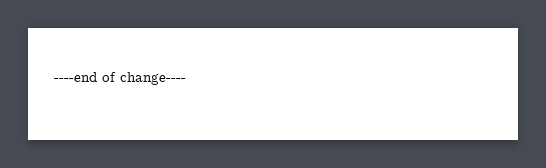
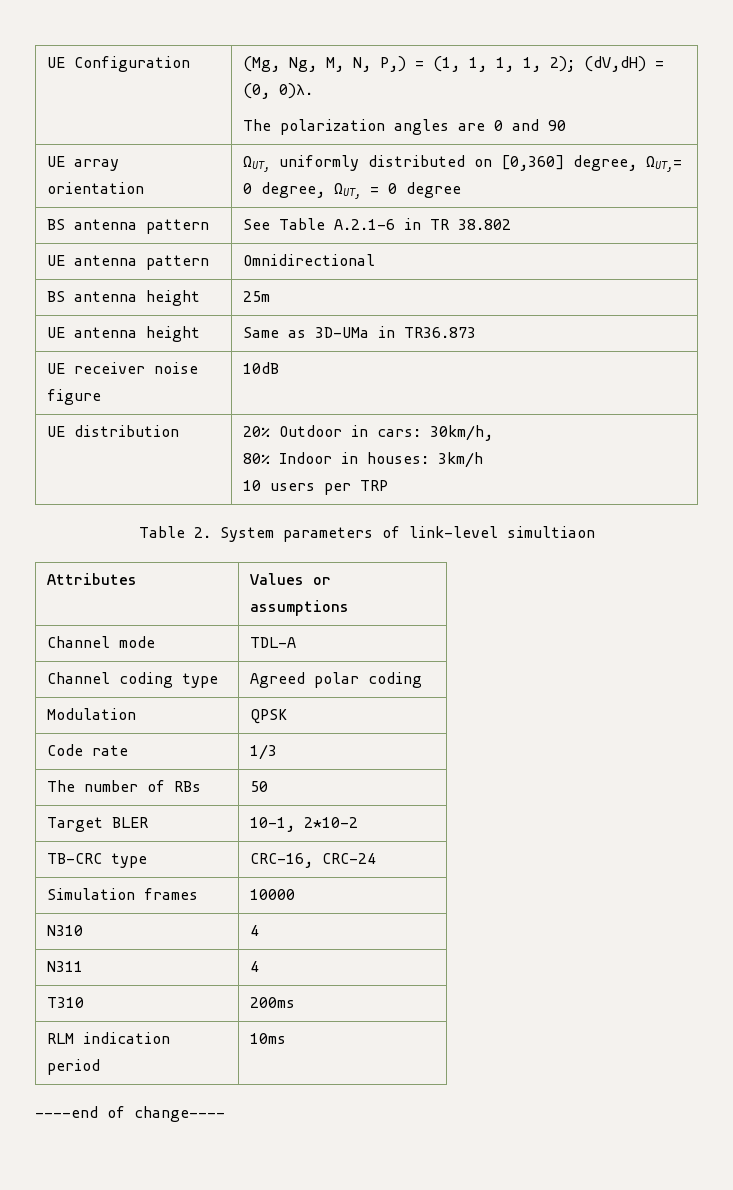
(54, 77) none -> [47,56,191,72] [243,56,665,72] [243,83,314,99] [243,119,567,135] [47,156,120,171] [47,182,145,194] [243,155,683,172] [243,182,462,199] [47,219,210,234] [243,218,512,230] [47,255,210,270] [243,254,376,266] [47,290,201,306] [243,291,271,302] [47,326,201,342] [243,326,477,338] [47,362,199,374] [47,389,102,405] [243,362,280,374] [47,425,180,437] [243,425,494,441] [243,452,484,468] [243,480,389,495] [138,526,595,542] [47,573,138,585] [250,573,332,585] [250,600,350,616] [47,636,156,648] [250,637,297,648] [47,672,219,688] [250,672,423,688] [47,708,137,720] [250,709,288,724] [47,744,129,756] [250,744,278,760] [47,780,202,792] [250,781,269,792] [47,817,149,832] [250,817,359,832] [47,853,148,868] [250,853,377,868] [47,888,199,900] [250,889,296,900] [47,925,84,936] [250,925,260,936] [47,961,84,972] [250,961,260,972] [47,997,85,1008] [250,997,296,1008] [47,1032,171,1044] [47,1059,101,1075] [250,1033,287,1044] UE Configuration | (Mg, Ng, M, N, P,) = (1, 1, 1, 1, 2); (dV,dH) = (0, 0)λ. // The polarization angles are 0 and 90 // UE array orientation | ΩUT, uniformly distributed on [0,360] degree, ΩUT,= 0 degree, ΩUT, = 0 degree // BS antenna pattern | See Table A.2.1-6 in TR 38.802 // UE antenna pattern | Omnidirectional // BS antenna height | 25m // UE antenna height | Same as 3D-UMa in TR36.873 // UE receiver noise figure | 10dB // UE distribution | 20% Outdoor in cars: 30km/h, // 80% Indoor in houses: 3km/h // 10 users per TRP // Table 2. System parameters of link-level simultiaon // Attributes | Values or assumptions // Channel mode | TDL-A // Channel coding type | Agreed polar coding // Modulation | QPSK // Code rate | 1/3 // The number of RBs | 50 // Target BLER | 10-1, 2*10-2 // TB-CRC type | CRC-16, CRC-24 // Simulation frames | 10000 // N310 | 4 // N311 | 4 // T310 | 200ms // RLM indication period | 10ms //

